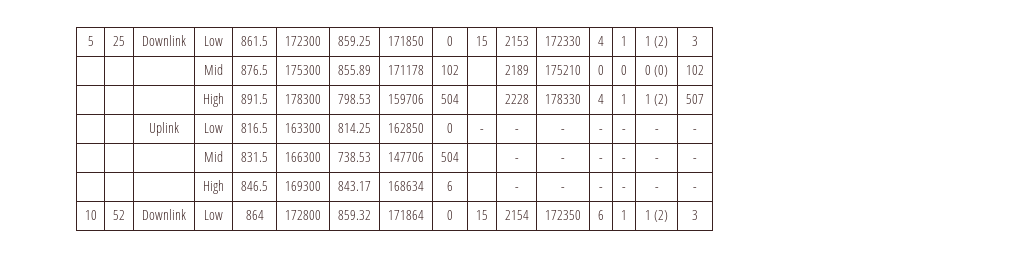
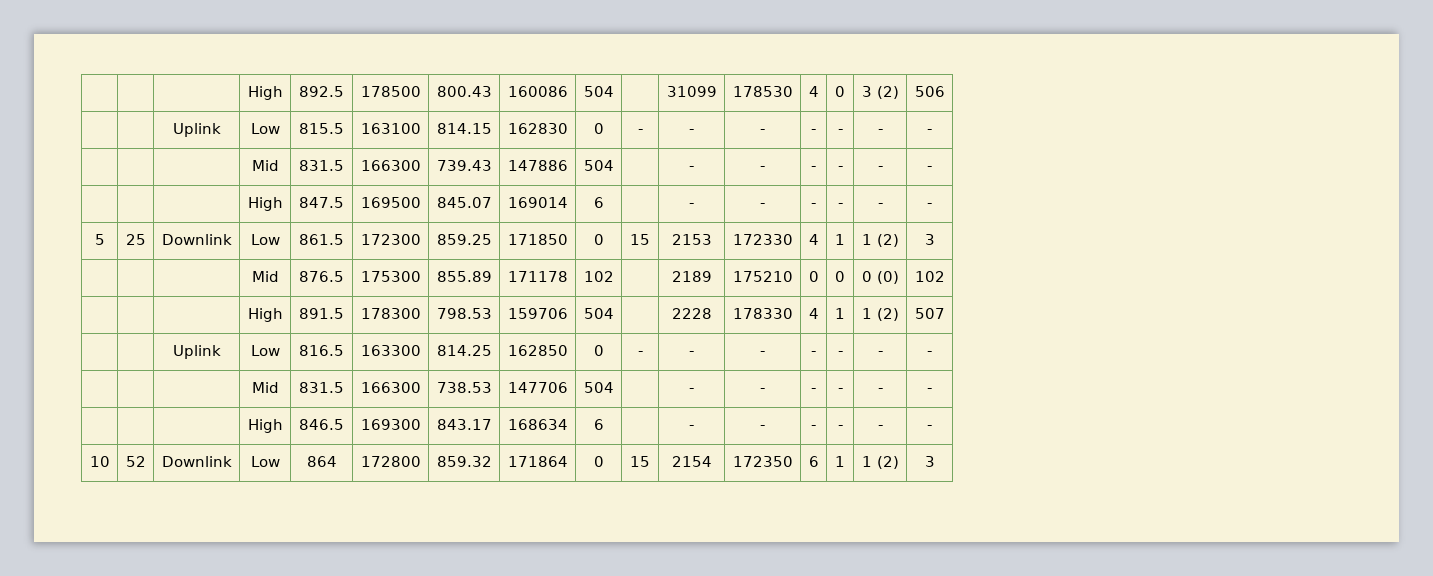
(87, 41) none -> [247,86,283,100] [299,86,344,97] [360,86,421,97] [436,86,492,97] [507,86,568,97] [583,86,614,97] [666,86,717,97] [732,86,793,97] [808,86,819,97] [835,86,845,97] [861,86,899,99] [914,86,945,97] [172,123,221,137] [250,123,280,134] [299,123,344,134] [360,123,421,134] [436,123,492,134] [507,123,568,134] [593,123,604,134] [637,129,643,134] [689,129,694,134] [760,129,765,134] [811,129,816,134] [837,129,843,134] [877,129,883,134] [927,129,932,134] [251,160,279,171] [299,160,344,171] [360,160,421,171] [436,160,492,171] [507,160,568,171] [583,160,614,171] [689,166,694,171] [760,166,765,171] [811,166,816,171] [837,166,843,171] [877,166,883,171] [927,166,932,171] [247,197,283,211] [299,197,344,208] [360,197,421,208] [436,197,492,208] [507,197,568,208] [593,197,604,208] [689,203,694,208] [760,203,765,208] [811,203,816,208] [837,203,843,208] [877,203,883,208] [927,203,932,208] | | | High | 892.5 | 178500 | 800.43 | 160086 | 504 | | 31099 | 178530 | 4 | 0 | 3 (2) | 506 // | | Uplink | Low | 815.5 | 163100 | 814.15 | 162830 | 0 | - | - | - | - | - | - | - // | | | Mid | 831.5 | 166300 | 739.43 | 147886 | 504 | | - | - | - | - | - | - // | | | High | 847.5 | 169500 | 845.07 | 169014 | 6 | | - | - | - | - | - | - //

